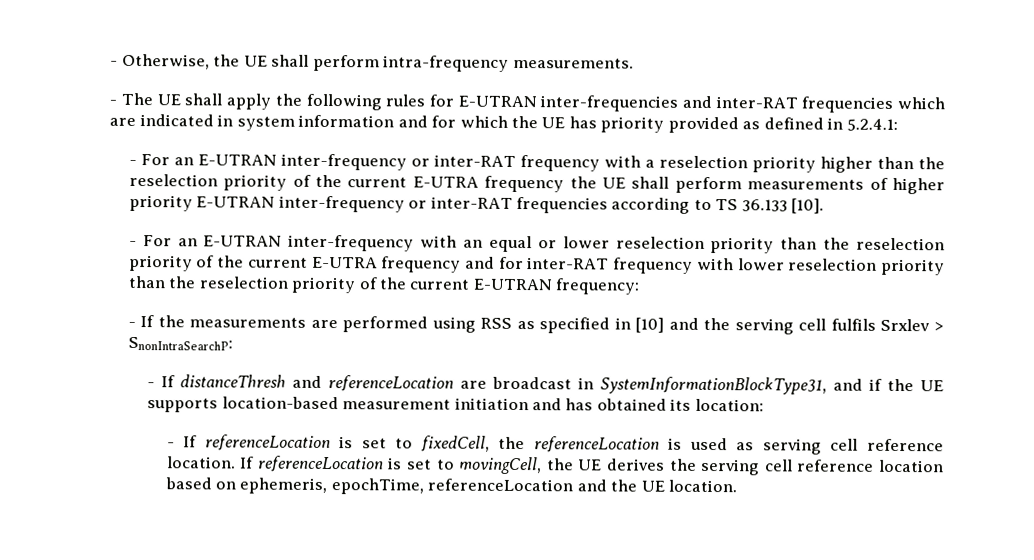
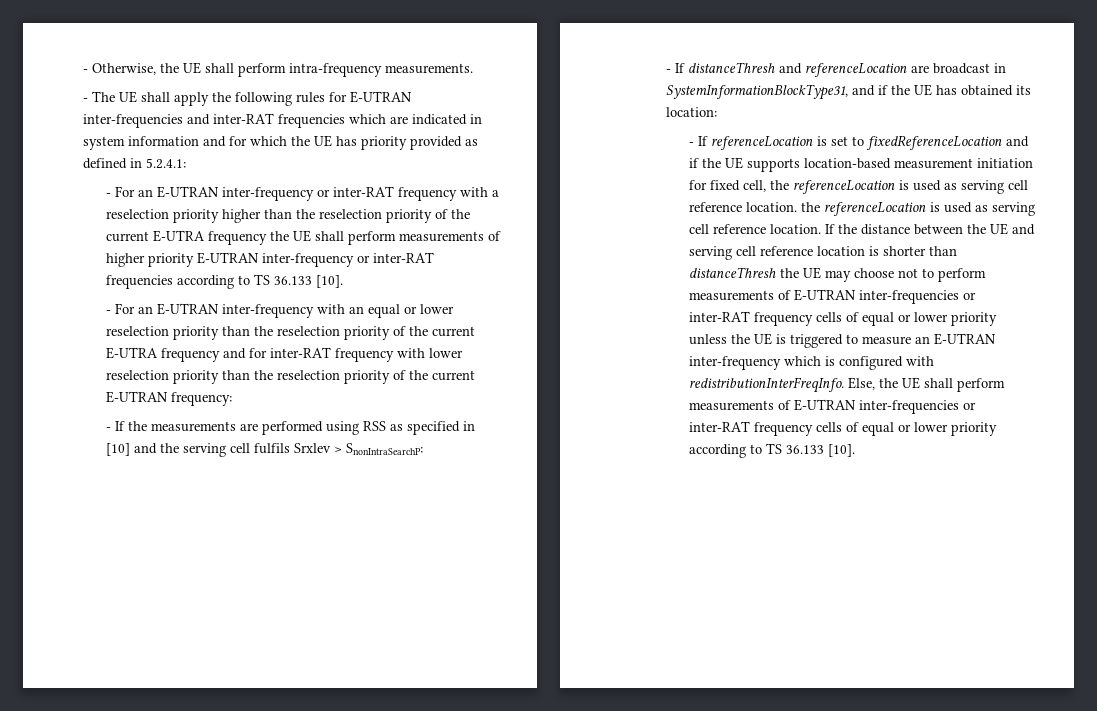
[147,396,562,413] supports location-based measurement initiation and -> (932, 90) none
[420,435,490,452] fixedCell, -> [865,135,1029,150] [688,157,1033,172] [688,180,1028,194] [688,202,797,212] fixedReferenceLocation and if the UE supports location-based measurement initiation for fixed cell, the referenceLocation is used as serving cell reference location.
[256,455,945,476] [164,477,738,495] referenceLocation is set to movingCell, the UE derives the serving cell reference location based on ephemeris, epochTime, referenceLocation and the UE location. -> [837,223,1035,235] [688,246,957,260] [688,267,986,282] [688,289,976,304] [688,311,997,326] [688,333,996,348] [688,356,934,370] [688,377,1005,393] [688,399,976,414] [688,421,997,436] [688,443,855,458] the distance between the UE and serving cell reference location is shorter than distanceThresh the UE may choose not to perform measurements of E-UTRAN inter-frequencies or inter-RAT frequency cells of equal or lower priority unless the UE is triggered to measure an E-UTRAN inter-frequency which is configured with redistributionInterFreqInfo. Else, the UE shall perform measurements of E-UTRAN inter-frequencies or inter-RAT frequency cells of equal or lower priority according to TS 36.133 [10].

